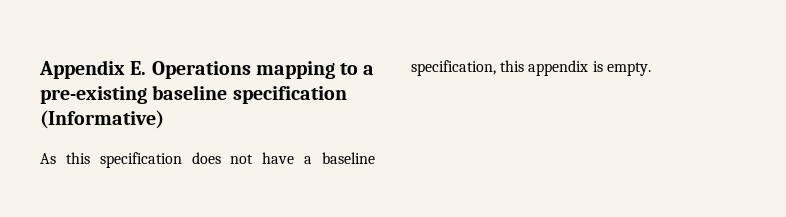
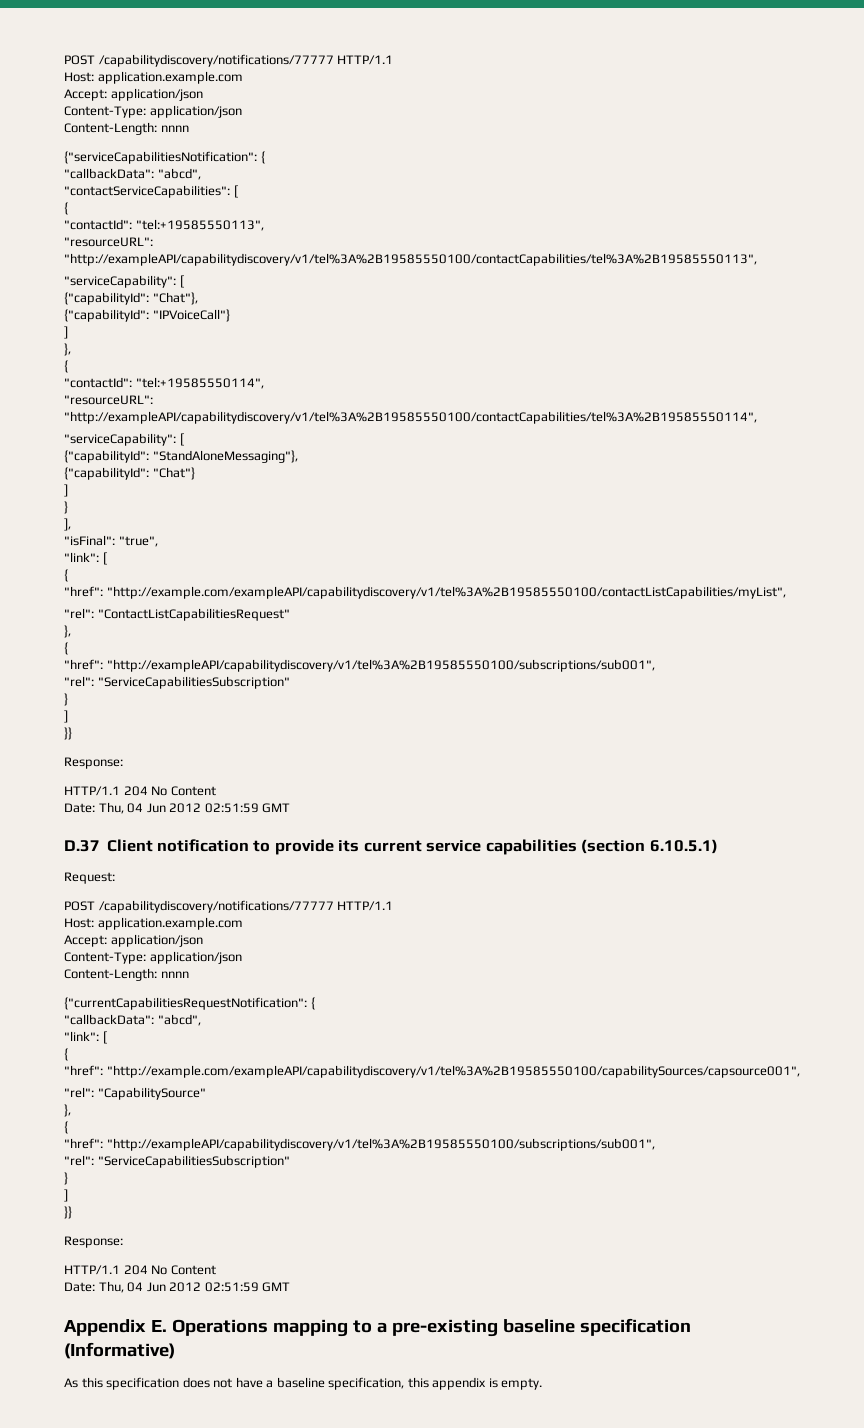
(39, 69) none -> [64,54,394,67] [64,71,243,84] [64,88,203,101] [64,105,242,118] [64,122,189,135] [64,151,265,164] [64,168,201,180] [64,185,239,198] [64,202,68,215] [64,219,264,231] [64,237,153,247] [64,253,757,266] [64,275,185,288] [64,292,198,305] [64,309,230,322] [64,326,68,339] [64,343,71,356] [64,360,68,373] [64,377,264,389] [64,395,153,405] [64,411,757,424] [64,433,185,446] [64,450,298,463] [64,467,195,480] [64,484,68,497] [64,501,68,514] [64,518,71,531] [64,535,158,547] [64,552,108,565] [64,569,68,582] [64,586,786,599] [64,608,290,621] [64,625,71,638] [64,642,68,655] [64,659,655,672] [64,676,290,689] [64,693,68,706] [64,710,68,723] [64,727,72,740] [64,757,123,769] [64,786,216,796] [64,802,291,814] [64,839,718,855] [64,872,115,884] [64,900,394,913] [64,917,243,930] [64,934,203,947] [64,951,242,964] [64,968,189,981] [64,997,315,1010] [64,1014,201,1026] [64,1031,108,1044] [64,1048,68,1061] [64,1065,800,1078] [64,1087,206,1100] [64,1104,71,1117] [64,1121,68,1134] [64,1138,655,1151] [64,1155,290,1168] [64,1172,68,1185] [64,1189,68,1202] [64,1206,72,1219] [64,1236,123,1248] [64,1265,216,1275] [64,1281,291,1293] POST /capabilitydiscovery/notifications/77777 HTTP/1.1 // Host: application.example.com // Accept: application/json // Content-Type: application/json // Content-Length: nnnn // {"serviceCapabilitiesNotification": { // "callbackData": "abcd", // "contactServiceCapabilities": [ // { // "contactId": "tel:+19585550113", // "resourceURL": "http://exampleAPI/capabilitydiscovery/v1/tel%3A%2B19585550100/contactCapabilities/tel%3A%2B19585550113", // "serviceCapability": [ // {"capabilityId": "Chat"}, // {"capabilityId": "IPVoiceCall"} // ] // }, // { // "contactId": "tel:+19585550114", // "resourceURL": "http://exampleAPI/capabilitydiscovery/v1/tel%3A%2B19585550100/contactCapabilities/tel%3A%2B19585550114", // "serviceCapability": [ // {"capabilityId": "StandAloneMessaging"}, // {"capabilityId": "Chat"} // ] // } // ], // "isFinal": "true", // "link": [ // { // "href": "http://example.com/exampleAPI/capabilitydiscovery/v1/tel%3A%2B19585550100/contactListCapabilities/myList", // "rel": "ContactListCapabilitiesRequest" // }, // { // "href": "http://exampleAPI/capabilitydiscovery/v1/tel%3A%2B19585550100/subscriptions/sub001", // "rel": "ServiceCapabilitiesSubscription" // } // ] // }} // Response: // HTTP/1.1 204 No Content // Date: Thu, 04 Jun 2012 02:51:59 GMT // D.37 Client notification to provide its current service capabilities (section 6.10.5.1) // Request: // POST /capabilitydiscovery/notifications/77777 HTTP/1.1 // Host: application.example.com // Accept: application/json // Content-Type: application/json // Content-Length: nnnn // {"currentCapabilitiesRequestNotification": { // "callbackData": "abcd", // "link": [ // { // "href": "http://example.com/exampleAPI/capabilitydiscovery/v1/tel%3A%2B19585550100/capabilitySources/capsource001", // "rel": "CapabilitySource" // }, // { // "href": "http://exampleAPI/capabilitydiscovery/v1/tel%3A%2B19585550100/subscriptions/sub001", // "rel": "ServiceCapabilitiesSubscription" // } // ] // }} // Response: // HTTP/1.1 204 No Content // Date: Thu, 04 Jun 2012 02:51:59 GMT //

